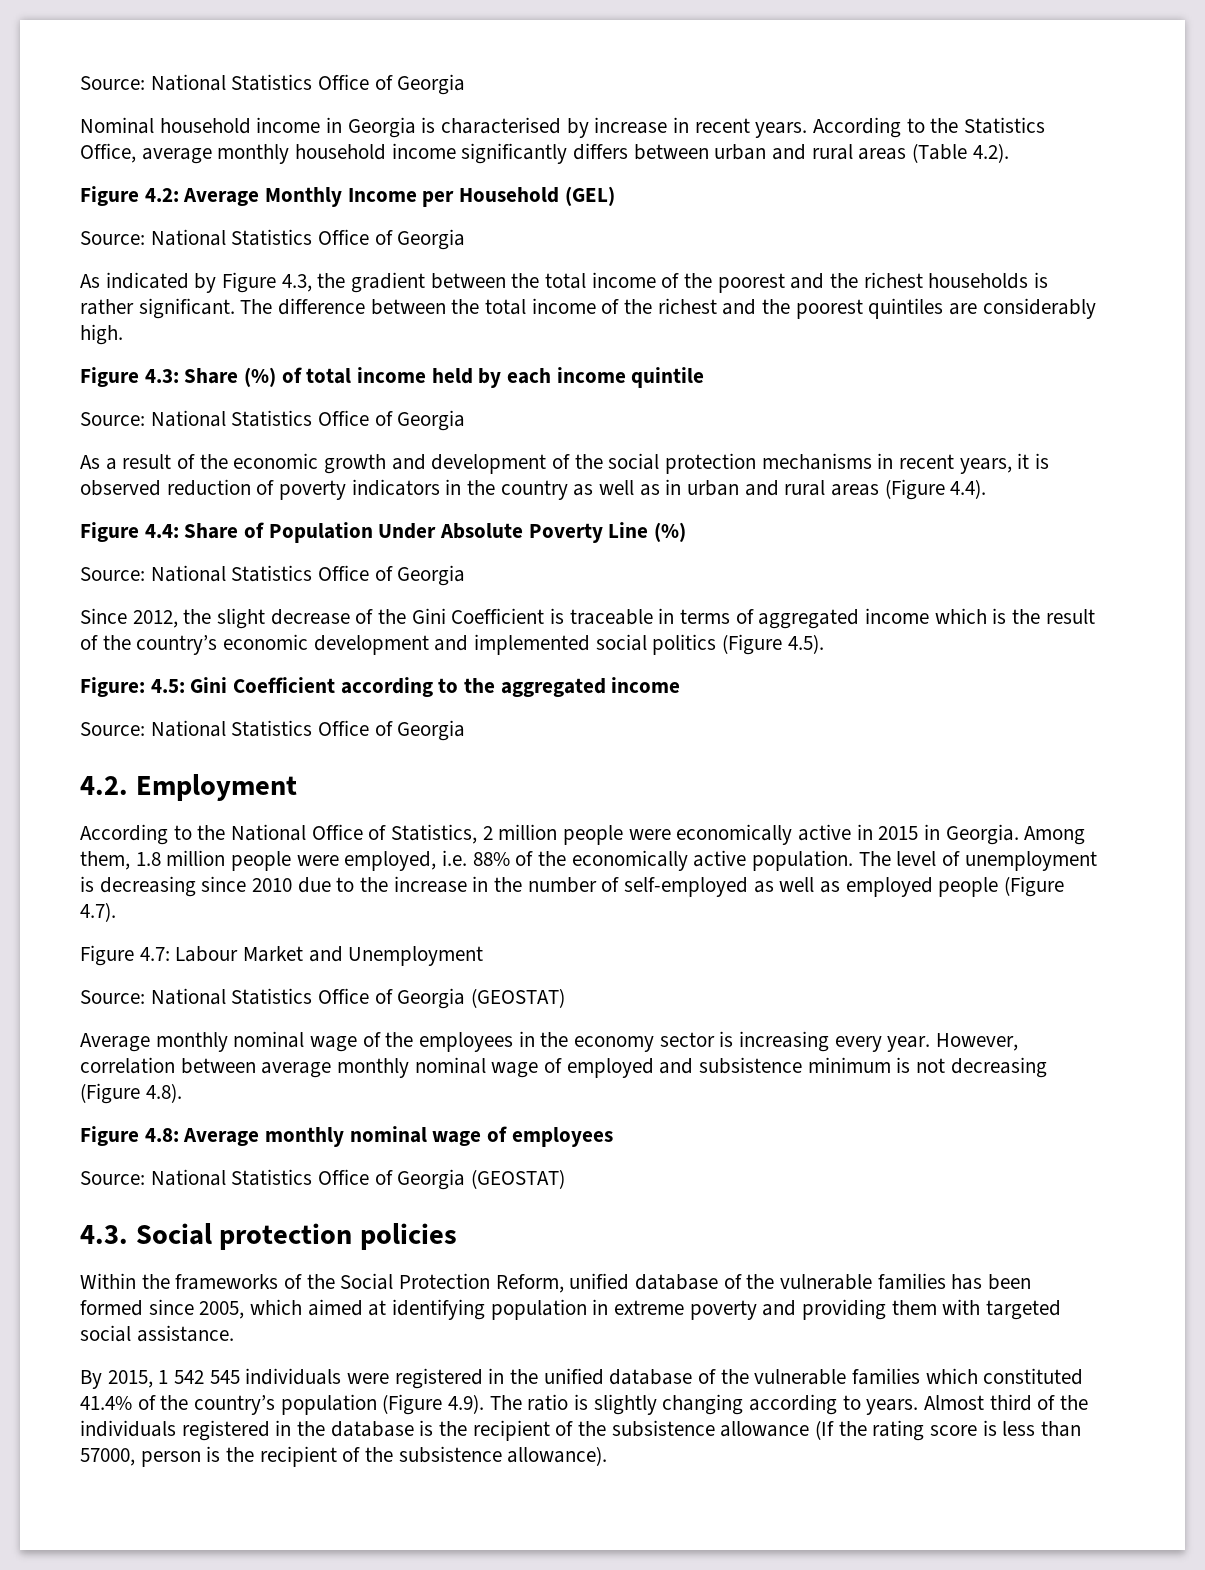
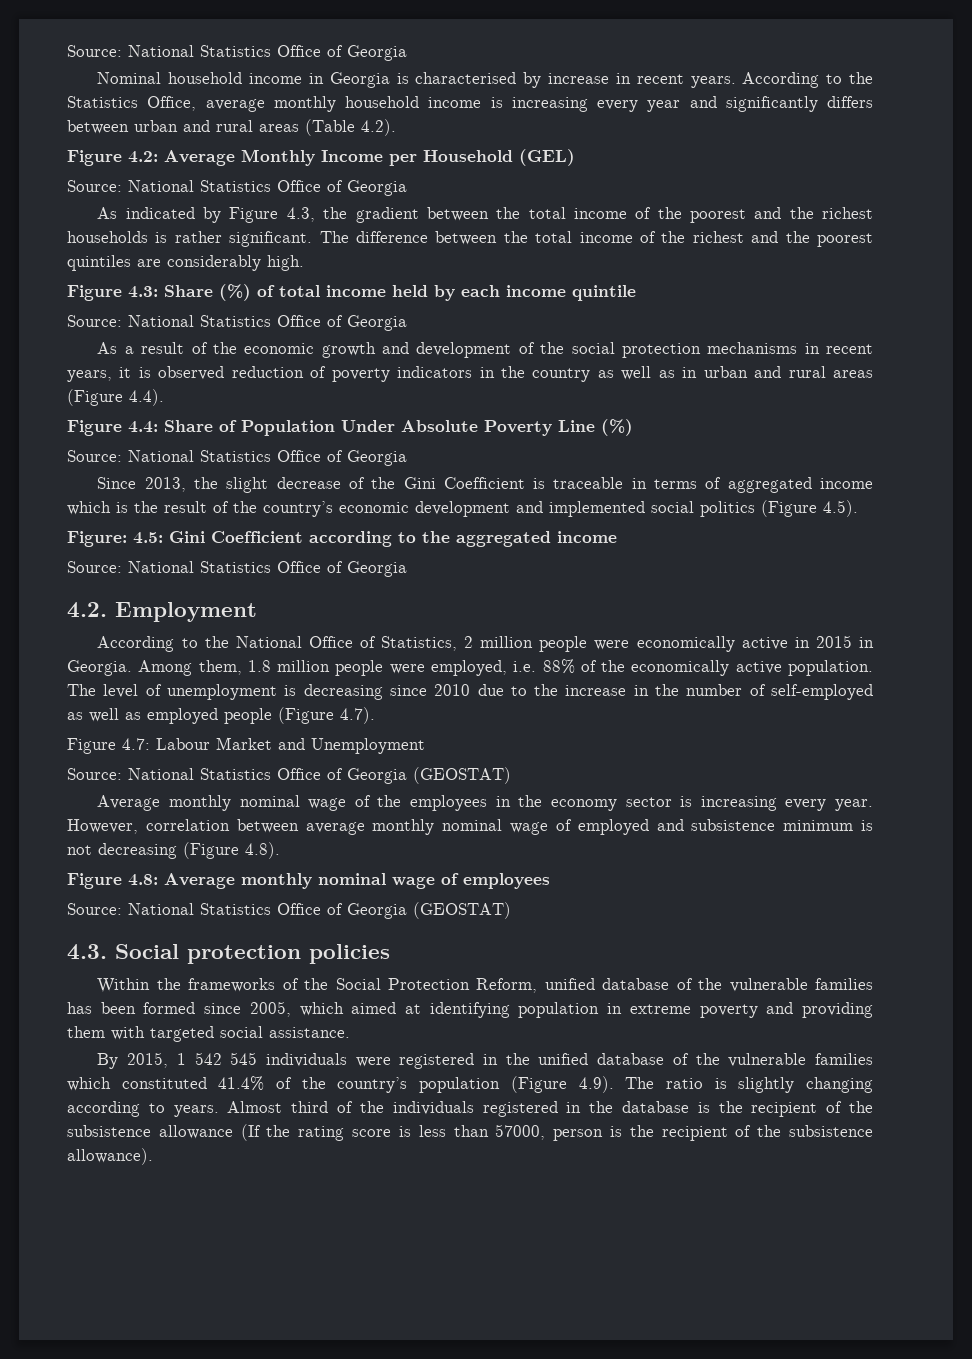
(456, 151) none -> [490,96,717,112] is increasing every year and
[132,610,178,628] 2012, -> [144,477,186,492] 2013,

